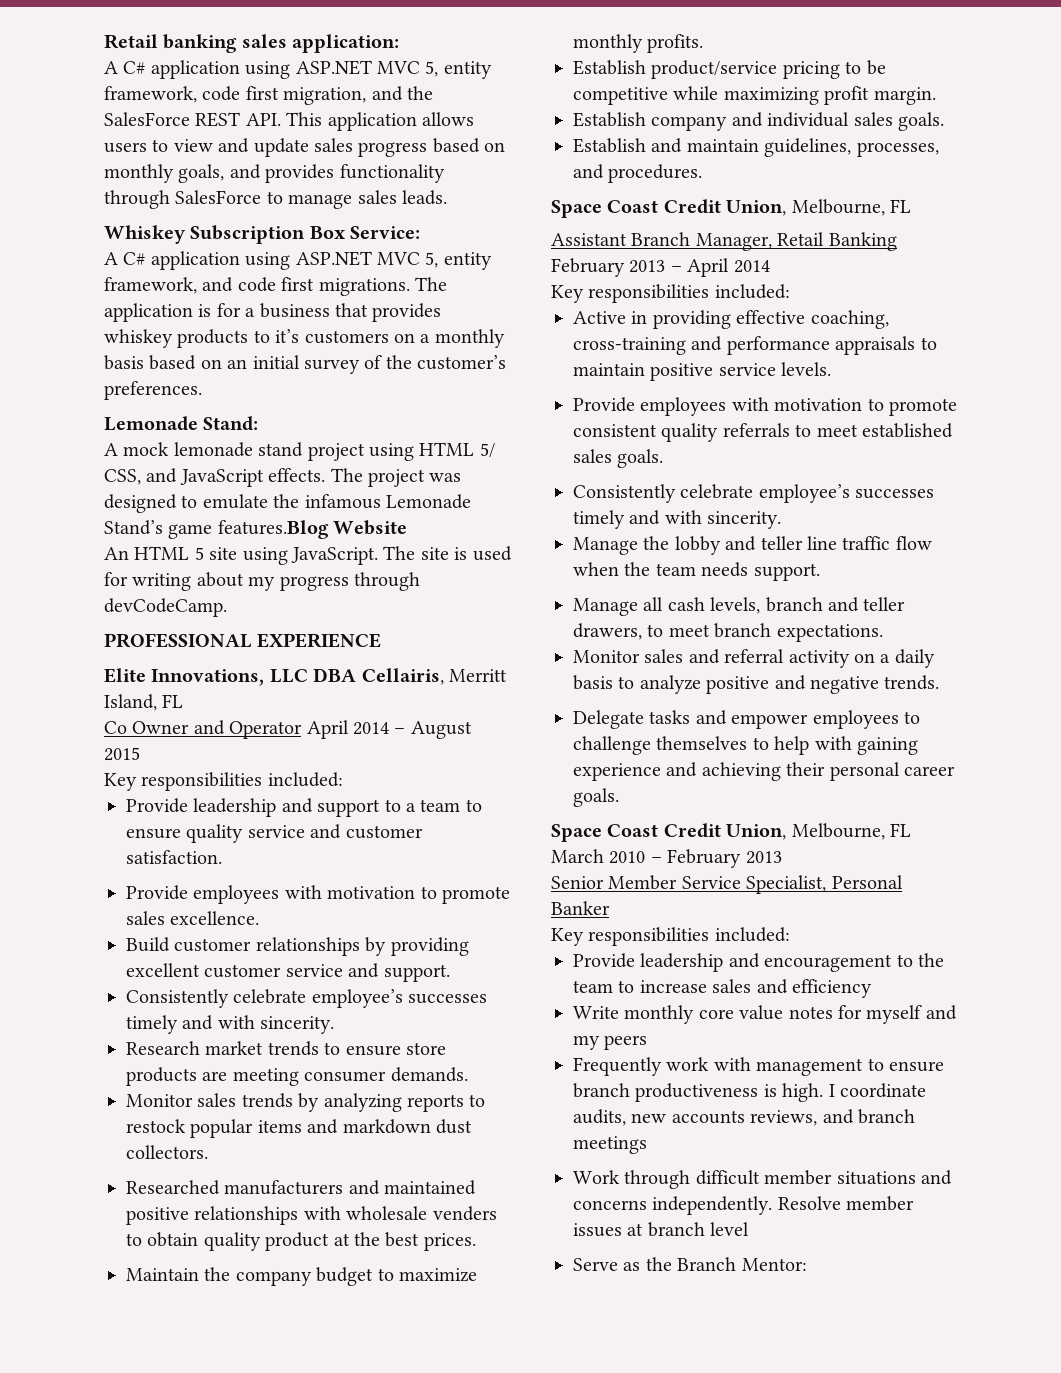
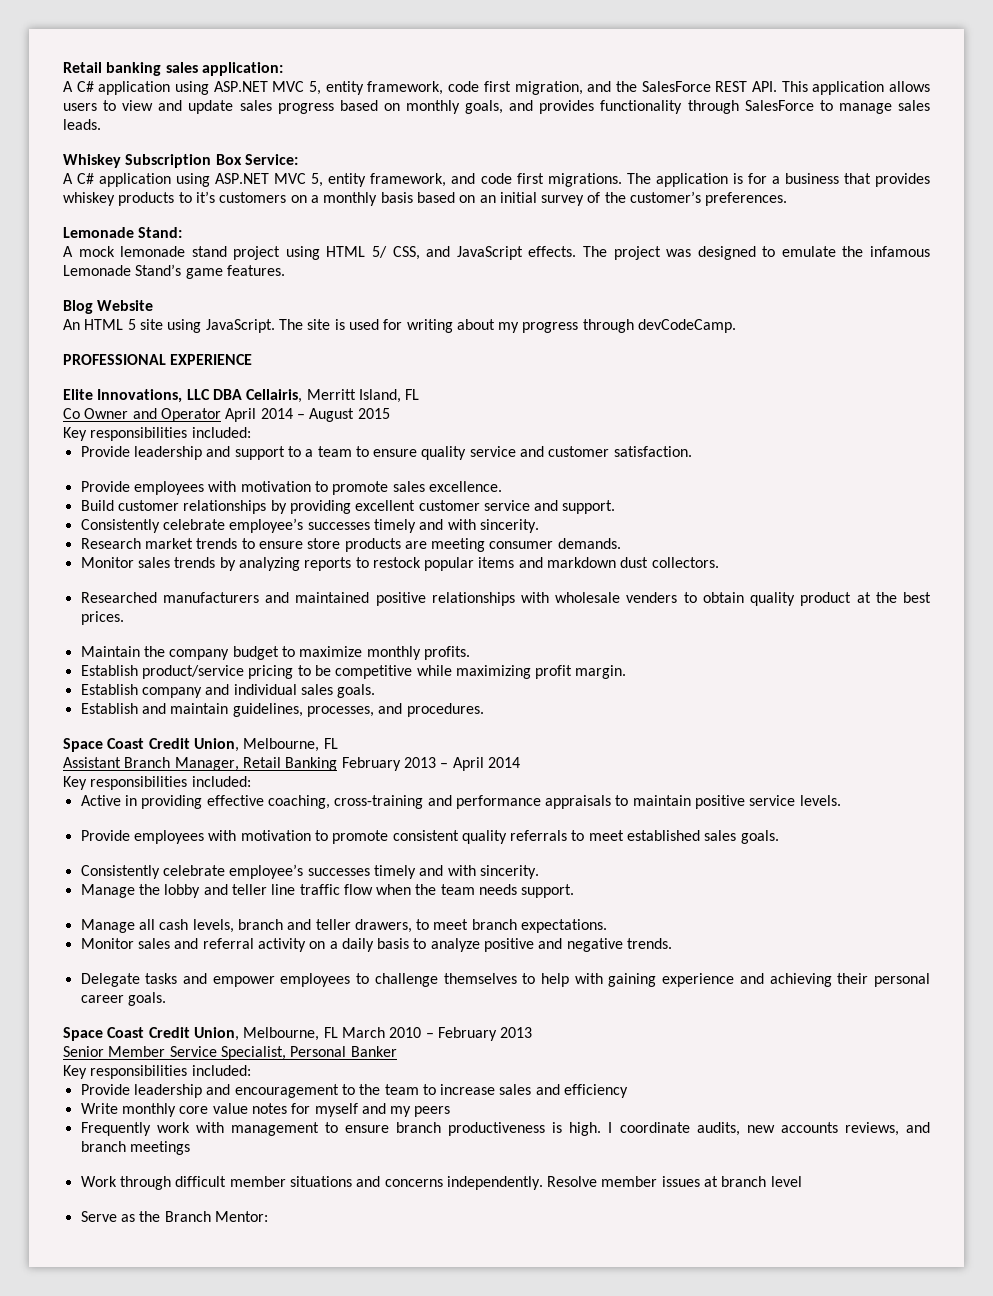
[217,520,329,539] features.Blog -> [226,265,285,276] [63,300,93,314] features. // Blog

